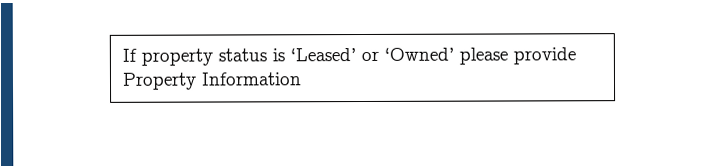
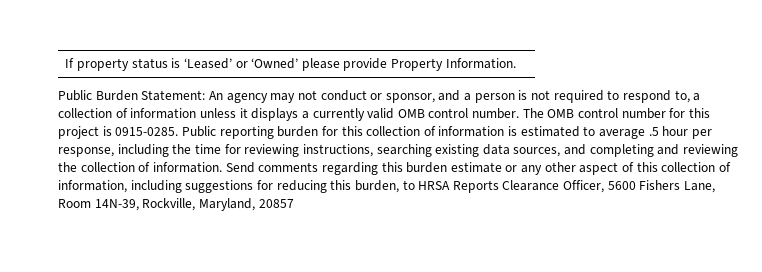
[200,72,302,86] Information -> [445,58,516,69] [58,90,701,103] [58,108,710,121] [58,126,712,139] [58,144,739,157] [58,162,731,175] [58,180,716,193] [58,198,294,211] Information. // Public Burden Statement: An agency may not conduct or sponsor, and a person is not required to respond to, a collection of information unless it displays a currently valid OMB control number. The OMB control number for this project is 0915-0285. Public reporting burden for this collection of information is estimated to average .5 hour per response, including the time for reviewing instructions, searching existing data sources, and completing and reviewing the collection of information. Send comments regarding this burden estimate or any other aspect of this collection of information, including suggestions for reducing this burden, to HRSA Reports Clearance Officer, 5600 Fishers Lane, Room 14N-39, Rockville, Maryland, 20857

